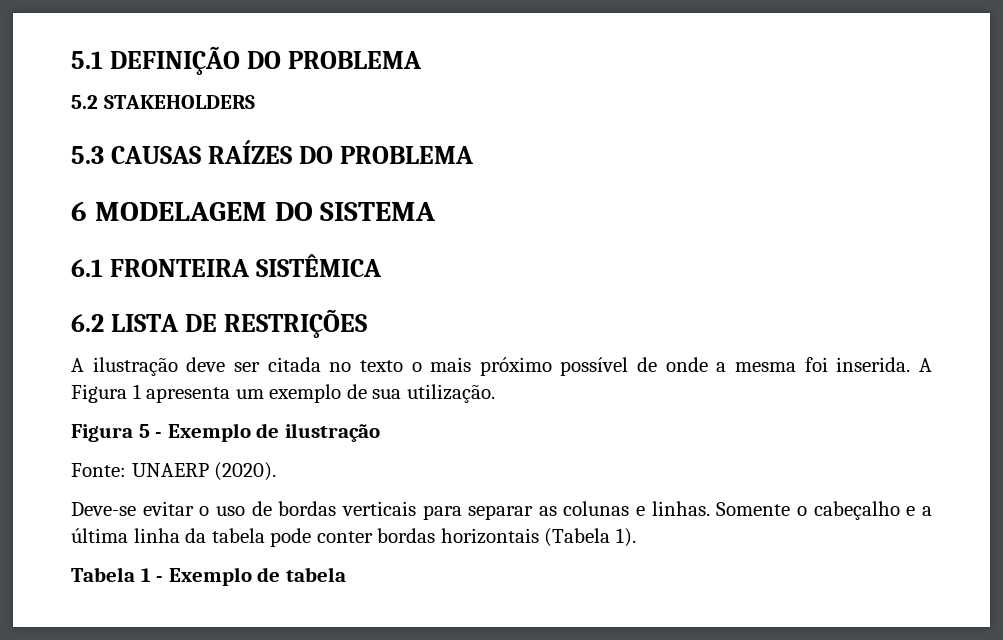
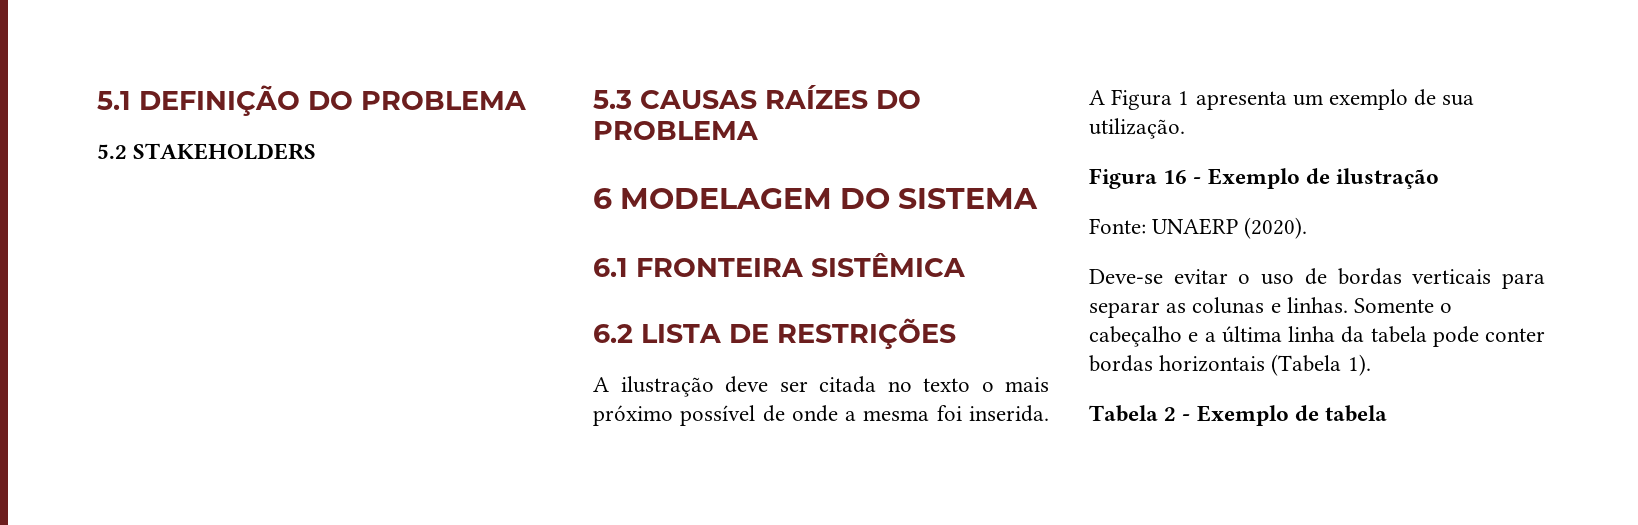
[138,424,150,438] 5 -> [1163,170,1188,184] 16
[140,568,151,582] 1 -> [1164,407,1177,421] 2

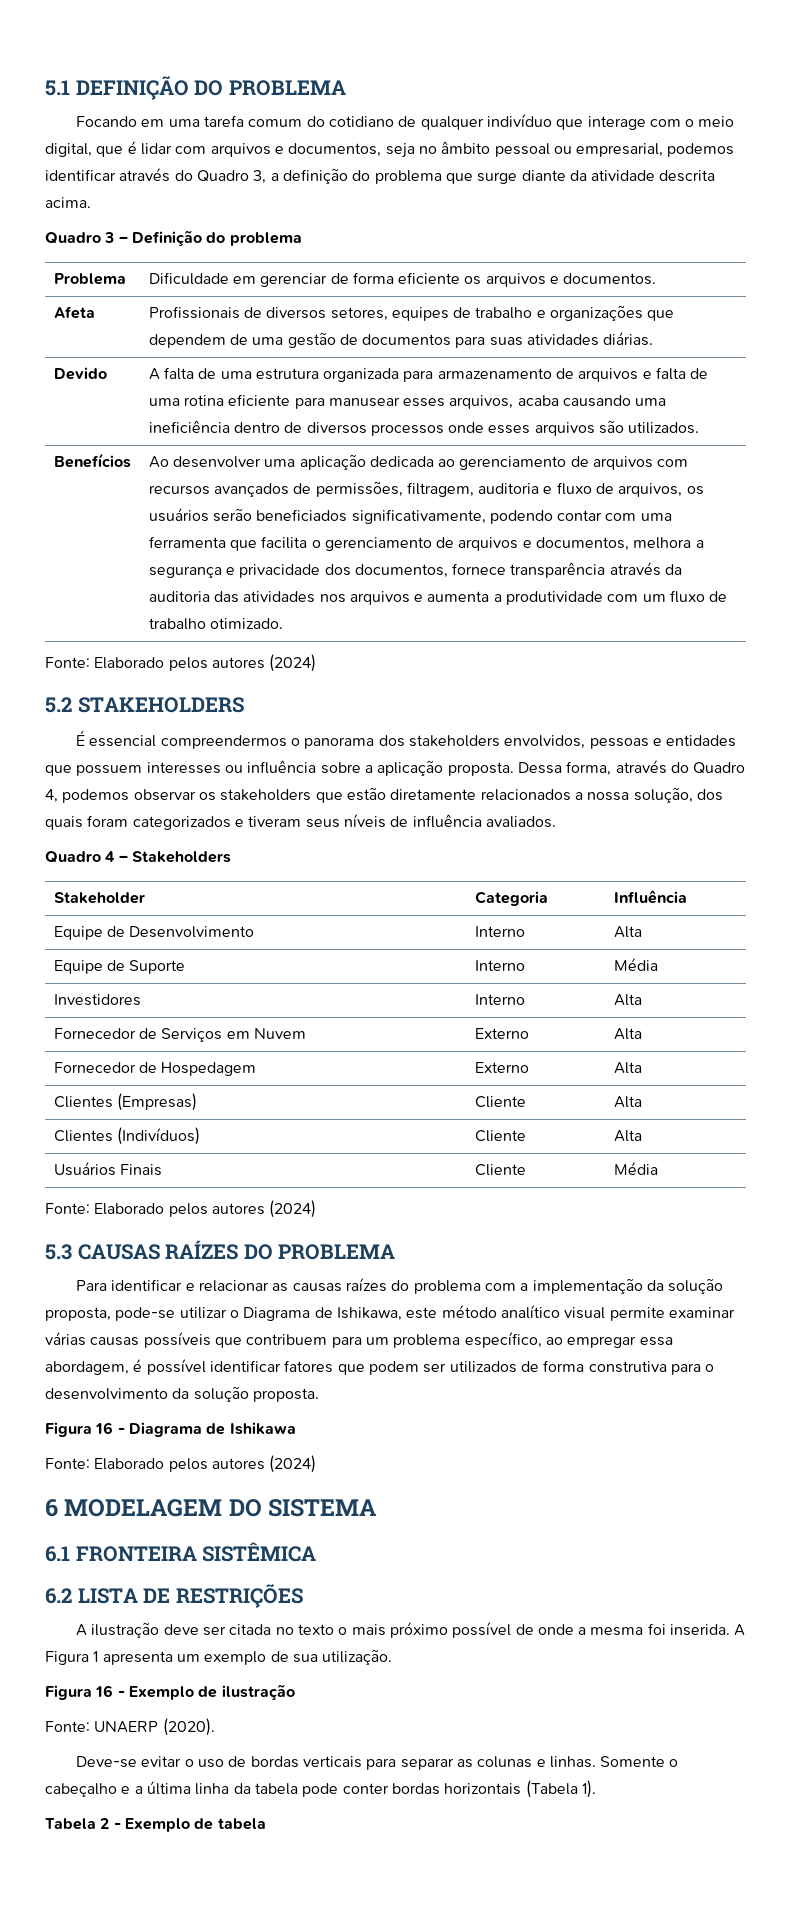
[97,143,317,160] 5.2 STAKEHOLDERS -> [75,114,735,130] [45,141,735,158] [45,168,716,184] [45,197,91,208] [45,230,302,246] [53,273,126,285] [148,272,657,287] [53,306,95,319] [148,305,675,321] [148,332,654,348] [53,367,107,380] [148,367,709,382] [148,394,667,409] [148,420,700,436] [53,453,131,468] [148,454,689,470] [148,481,704,497] [148,508,672,524] [148,536,704,551] [148,562,683,578] [148,590,728,605] [148,618,283,630] [45,654,317,672] [45,697,244,713] [75,730,737,749] [45,760,746,776] [45,787,723,803] [45,814,556,830] [45,851,231,863] [53,892,145,904] [474,891,548,906] [613,890,687,904] [53,926,255,940] [474,926,525,937] [613,926,642,938] [53,960,186,974] [474,960,525,971] [613,958,658,971] [53,994,141,1006] [474,994,525,1005] [613,994,642,1006] [53,1028,306,1042] [474,1028,529,1039] [613,1028,642,1040] [53,1062,257,1076] [474,1062,529,1073] [613,1062,642,1074] [53,1093,197,1111] [474,1096,526,1108] [613,1096,642,1108] [53,1127,200,1145] [474,1130,526,1142] [613,1130,642,1142] [53,1162,162,1176] [474,1164,526,1176] [613,1162,658,1175] [45,1200,317,1218] Focando em uma tarefa comum do cotidiano de qualquer indivíduo que interage com o meio digital, que é lidar com arquivos e documentos, seja no âmbito pessoal ou empresarial, podemos identificar através do Quadro 3, a definição do problema que surge diante da atividade descrita acima. // Quadro 3 – Definição do problema // Problema | Dificuldade em gerenciar de forma eficiente os arquivos e documentos. // Afeta | Profissionais de diversos setores, equipes de trabalho e organizações que dependem de uma gestão de documentos para suas atividades diárias. // Devido | A falta de uma estrutura organizada para armazenamento de arquivos e falta de uma rotina eficiente para manusear esses arquivos, acaba causando uma ineficiência dentro de diversos processos onde esses arquivos são utilizados. // Benefícios | Ao desenvolver uma aplicação dedicada ao gerenciamento de arquivos com recursos avançados de permissões, filtragem, auditoria e fluxo de arquivos, os usuários serão beneficiados significativamente, podendo contar com uma ferramenta que facilita o gerenciamento de arquivos e documentos, melhora a segurança e privacidade dos documentos, fornece transparência através da auditoria das atividades nos arquivos e aumenta a produtividade com um fluxo de trabalho otimizado. // Fonte: Elaborado pelos autores (2024) // 5.2 STAKEHOLDERS // É essencial compreendermos o panorama dos stakeholders envolvidos, pessoas e entidades que possuem interesses ou influência sobre a aplicação proposta. Dessa forma, através do Quadro 4, podemos observar os stakeholders que estão diretamente relacionados a nossa solução, dos quais foram categorizados e tiveram seus níveis de influência avaliados. // Quadro 4 – Stakeholders // Stakeholder | Categoria | Influência // Equipe de Desenvolvimento | Interno | Alta // Equipe de Suporte | Interno | Média // Investidores | Interno | Alta // Fornecedor de Serviços em Nuvem | Externo | Alta // Fornecedor de Hospedagem | Externo | Alta // Clientes (Empresas) | Cliente | Alta // Clientes (Indivíduos) | Cliente | Alta // Usuários Finais | Cliente | Média // Fonte: Elaborado pelos autores (2024)
(758, 130) none -> [75,1278,724,1294] [45,1305,735,1321] [45,1332,673,1348] [45,1359,715,1375] [45,1386,319,1402] [45,1422,296,1437] [45,1455,317,1473] // Para identificar e relacionar as causas raízes do problema com a implementação da solução proposta, pode-se utilizar o Diagrama de Ishikawa, este método analítico visual permite examinar várias causas possíveis que contribuem para um problema específico, ao empregar essa abordagem, é possível identificar fatores que podem ser utilizados de forma construtiva para o desenvolvimento da solução proposta. // Figura 16 - Diagrama de Ishikawa // Fonte: Elaborado pelos autores (2024)

